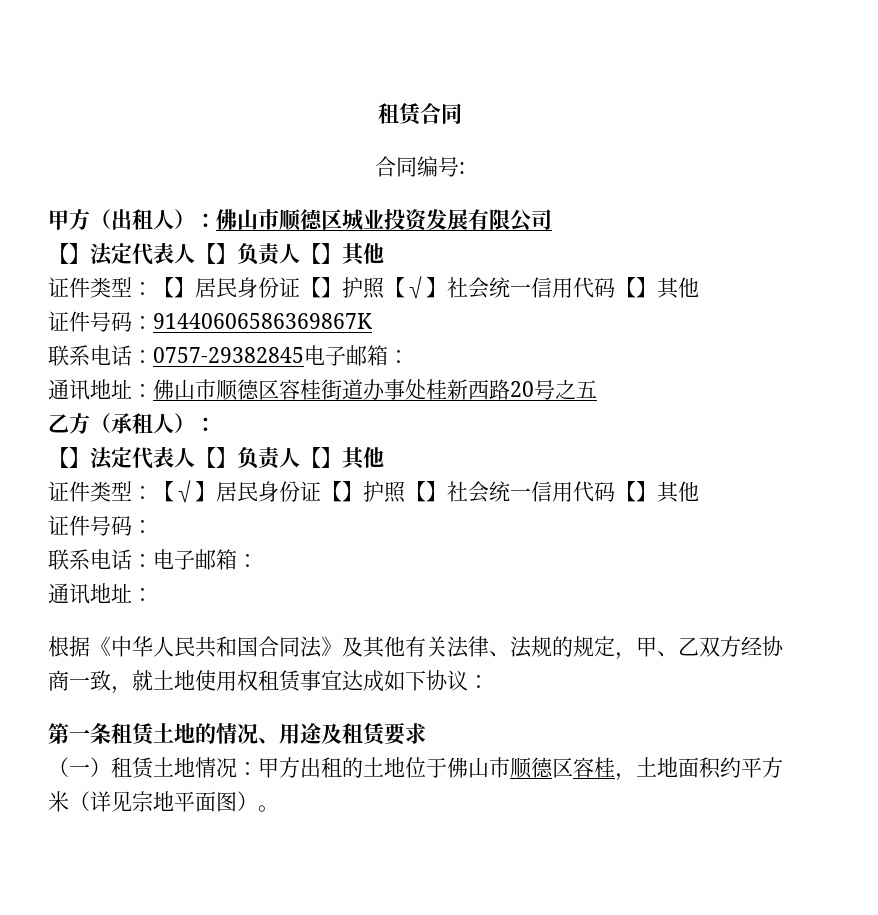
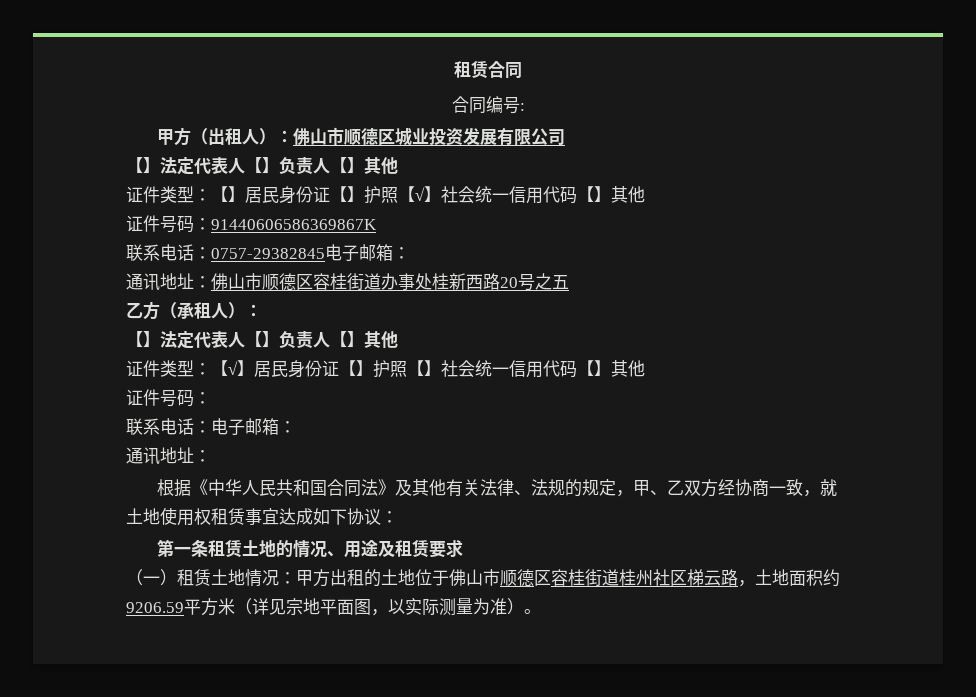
(615, 767) none -> [585,569,738,586] 街道桂州社区梯云路
(741, 767) none -> [126,602,184,613] 9206.59
(237, 801) none -> [371,598,507,616] ，以实际测量为准

